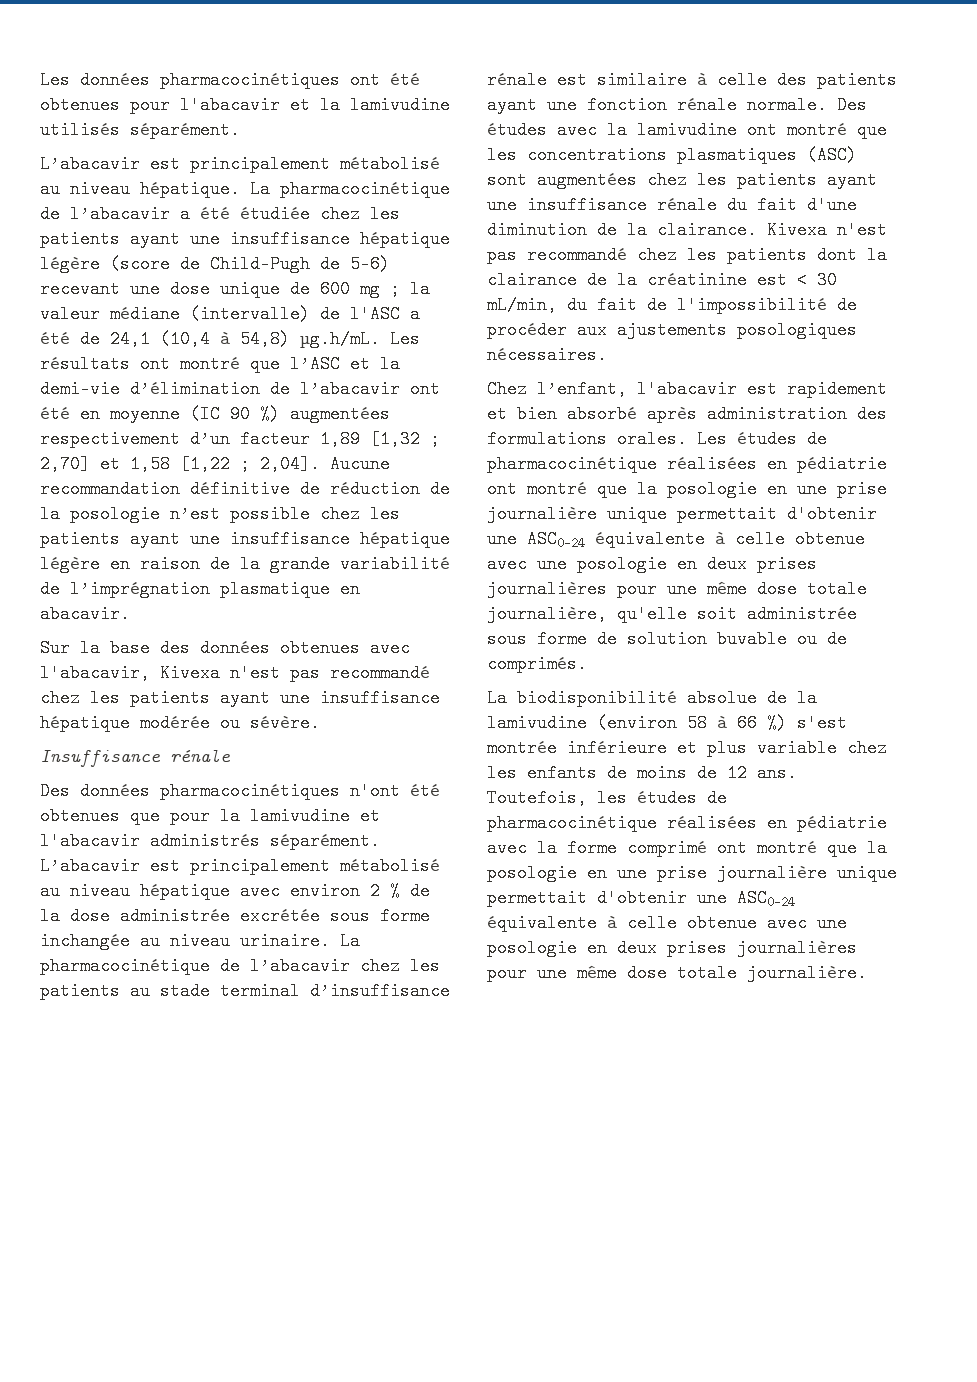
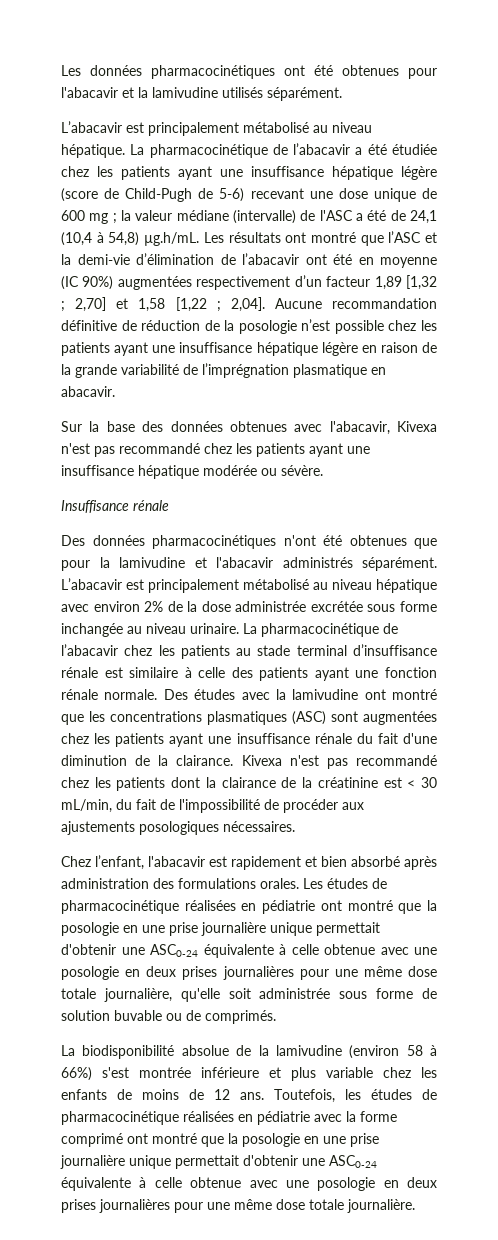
[230,405,280,423] 90 %) -> [82,276,114,290] 90%)
[370,882,400,900] 2 % -> [144,601,164,612] 2%
[737,714,787,732] 66 %) -> [61,1067,92,1081] 66%)

